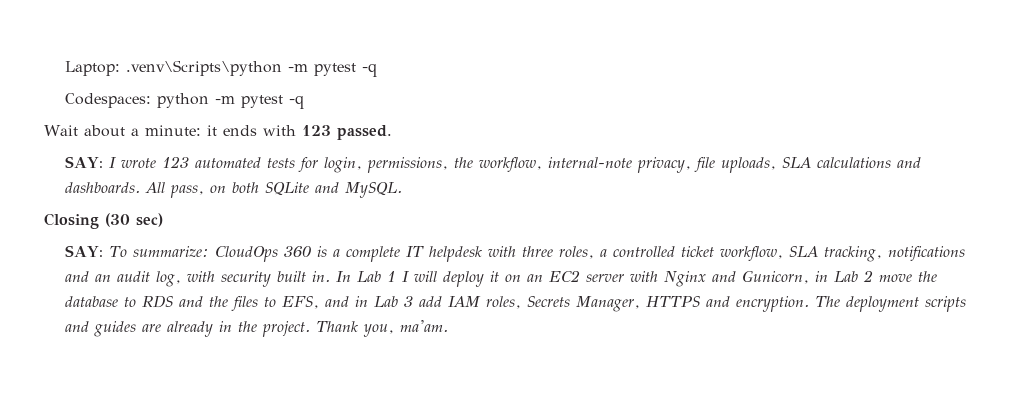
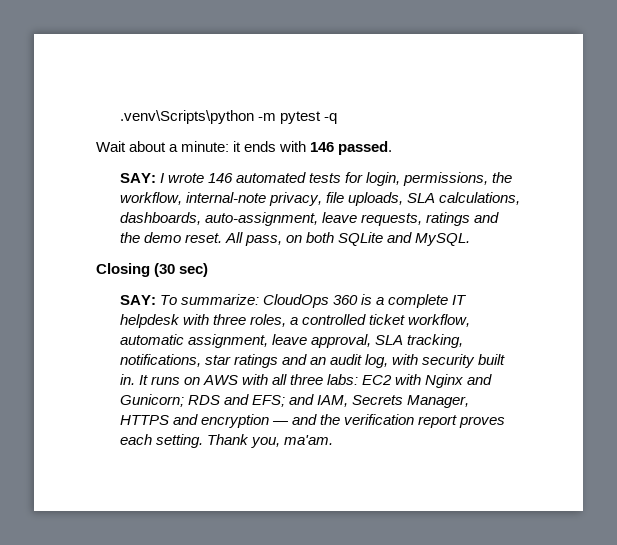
[65,61,121,76] Laptop: -> (119, 117) none
[65,93,305,109] // Codespaces: python -m pytest -q -> (337, 118) none
[301,125,331,136] 123 -> [310,142,335,152] 146
[162,156,190,168] 123 -> [207,173,233,183] 146
[817,157,922,168] [65,182,141,193] calculations and dashboards. -> [439,192,521,205] [119,212,499,226] [119,232,222,243] calculations, dashboards, auto-assignment, leave requests, ratings and the demo reset.
[789,246,966,262] SLA tracking, notifications -> [119,334,463,348] [119,354,278,368] automatic assignment, leave approval, SLA tracking, notifications, star ratings
[336,270,938,287] [65,295,967,312] [65,321,311,337] In Lab 1 I will deploy it on an EC2 server with Nginx and Gunicorn, in Lab 2 move the database to RDS and the files to EFS, and in Lab 3 add IAM roles, Secrets Manager, HTTPS and encryption. The deployment scripts and guides are already in the project. -> [138,374,493,388] [119,394,470,408] [119,414,506,428] [119,434,203,448] It runs on AWS with all three labs: EC2 with Nginx and Gunicorn; RDS and EFS; and IAM, Secrets Manager, HTTPS and encryption — and the verification report proves each setting.

